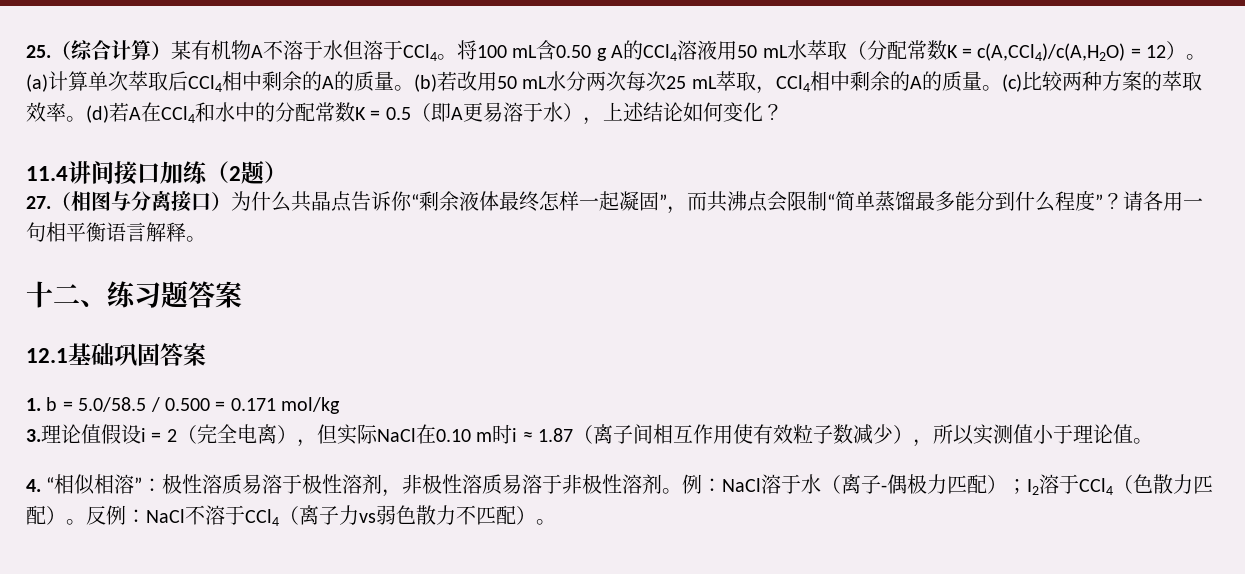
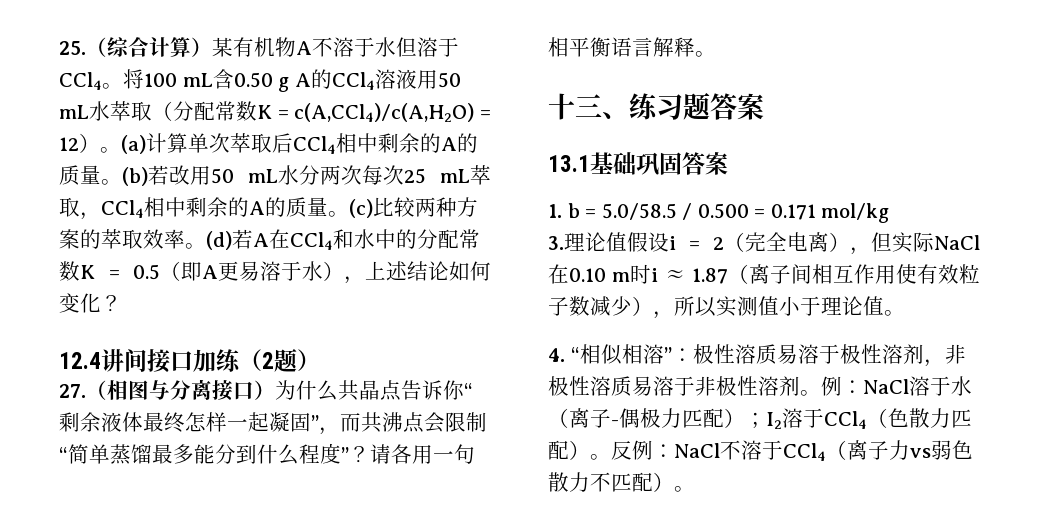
[26,166,68,181] 11.4 -> [59,352,101,369] 12.4
[53,284,80,305] 二 -> [575,94,602,117] 三
[26,348,68,363] 12.1 -> [548,155,590,172] 13.1

